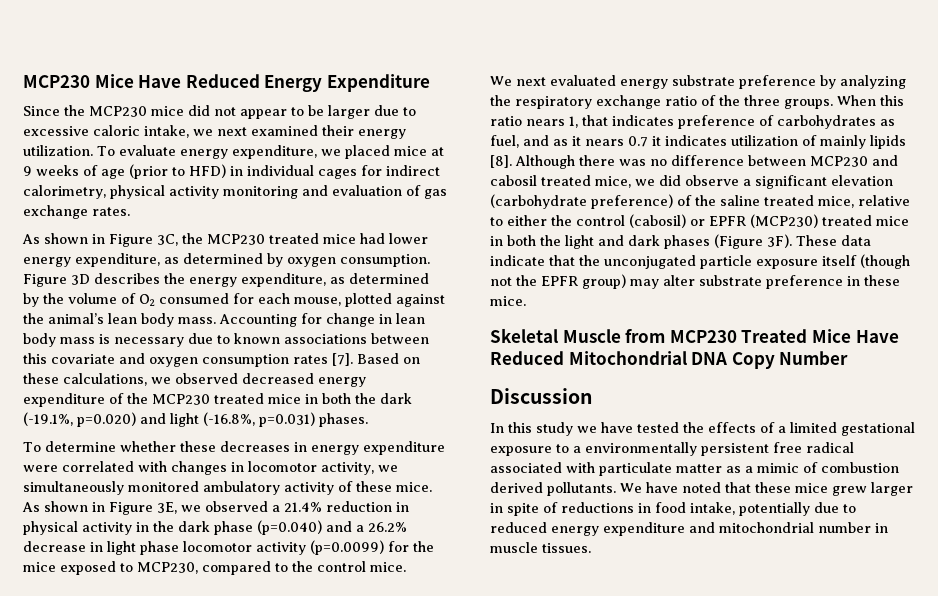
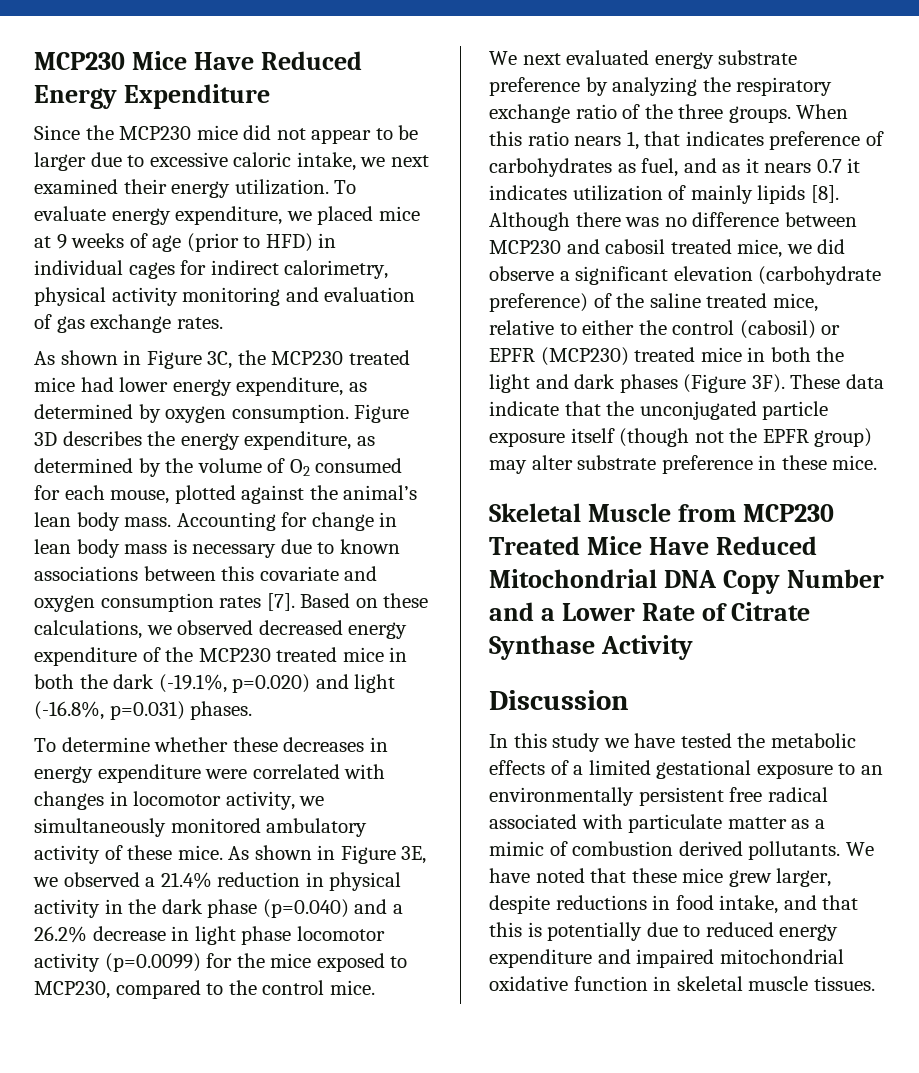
(849, 358) none -> [489,602,811,621] [489,635,693,660] and a Lower Rate of Citrate Synthase Activity
(704, 427) none -> [770,733,856,748] metabolic
[573,446,581,453] a -> [860,765,883,775] an
[871,482,913,496] [490,502,735,516] larger in spite of reductions in food intake, -> [776,868,832,887] [489,895,859,914] [489,922,542,937] larger, despite reductions in food intake, and that this is
[719,522,888,533] mitochondrial number in -> [636,949,844,968] [489,976,743,991] impaired mitochondrial oxidative function in skeletal

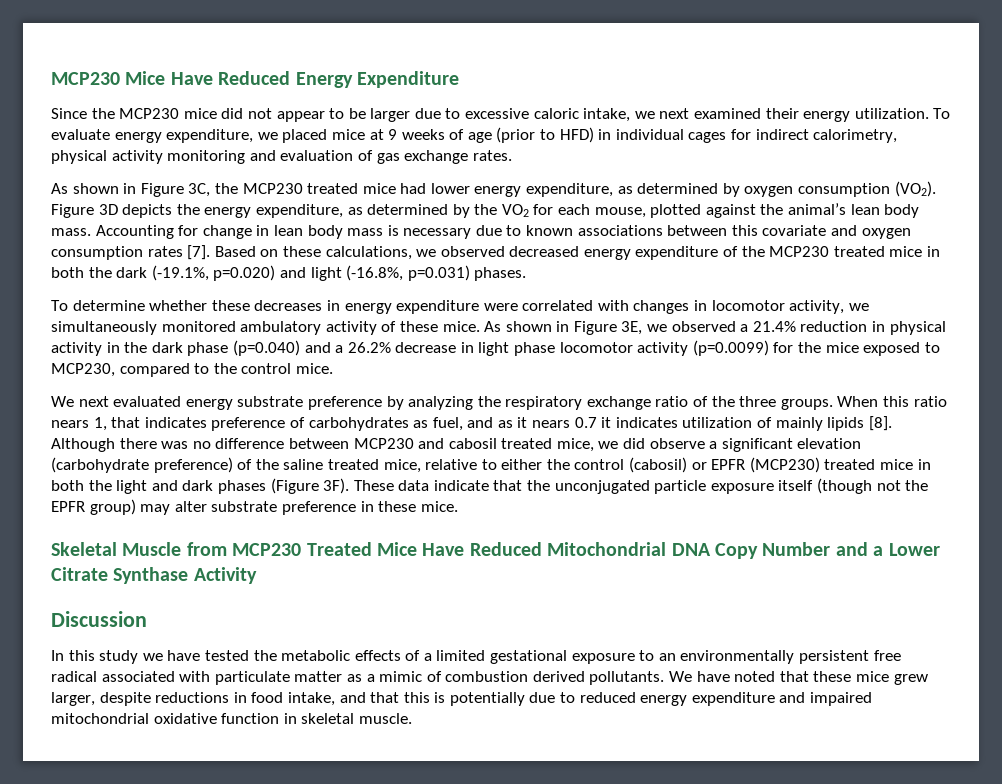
[231,404,349,423] consumption. -> [798,181,936,197] consumption (VO2).
[62,431,142,446] describes -> [122,204,173,218] depicts
[197,458,403,476] volume of O2 consumed -> [501,204,529,217] VO2
[641,603,727,621] Rate of -> (940, 549) none
[748,976,875,991] muscle tissues. -> [358,713,412,724] muscle.

